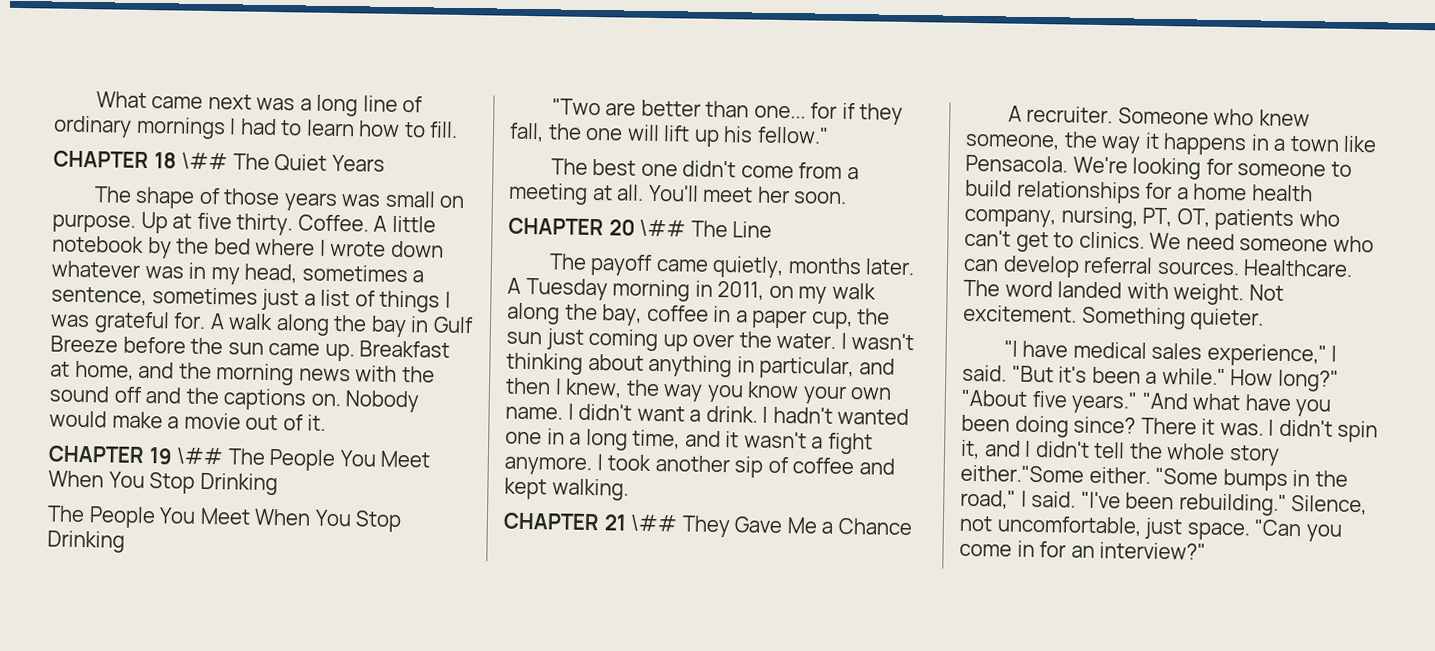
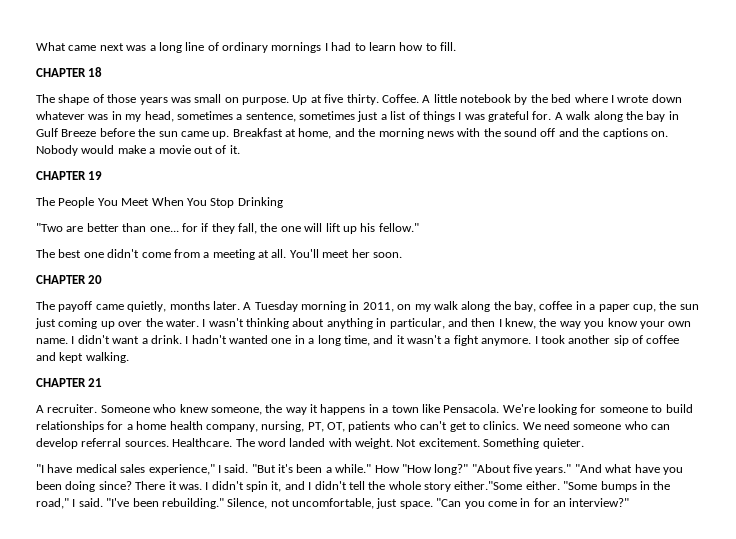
[181,152,385,172] \## The Quiet Years -> (103, 72) none
[176,447,431,472] [48,470,278,496] \## The People You Meet When You Stop Drinking -> (103, 175) none
[639,219,773,238] \## The Line -> (103, 279) none
[630,514,912,538] \## They Gave Me a Chance -> (103, 382) none
(1274, 377) none -> [401,464,432,473] "How

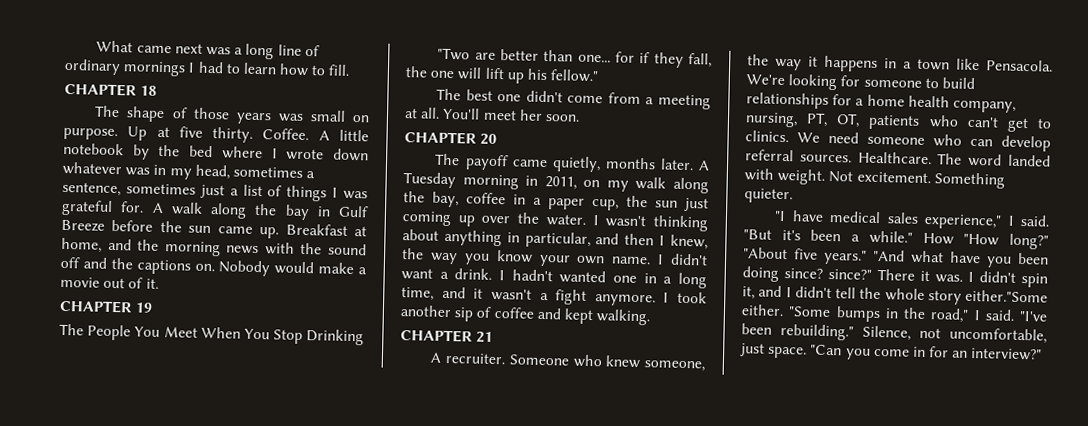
(132, 485) none -> [828,268,872,280] since?"

